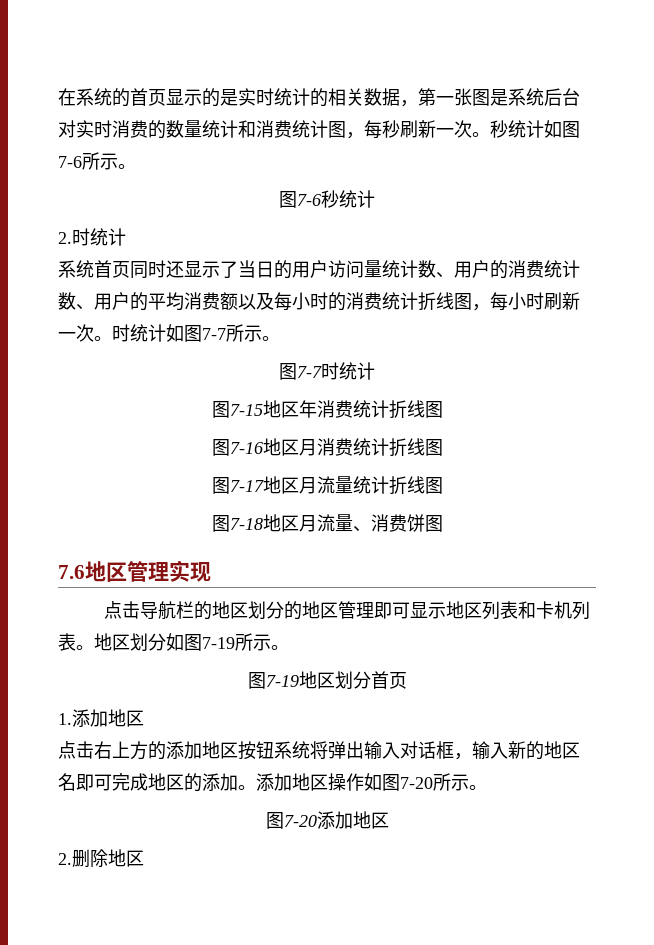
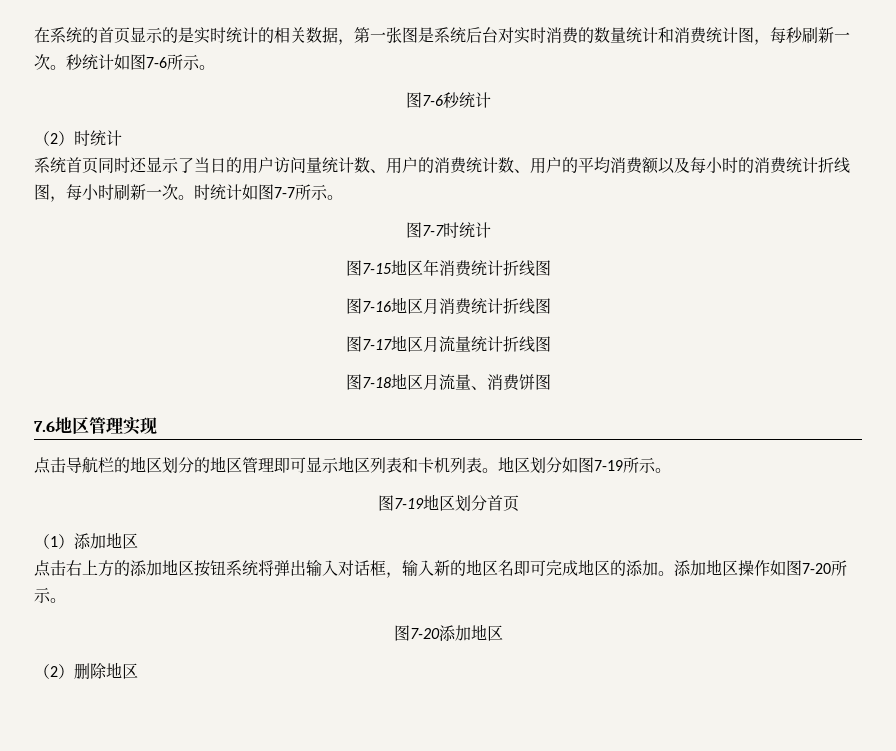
[58,232,72,244] 2. -> [34,131,74,146] （2）
[58,713,72,725] 1. -> [34,534,74,549] （1）
[58,853,72,865] 2. -> [34,664,74,679] （2）

